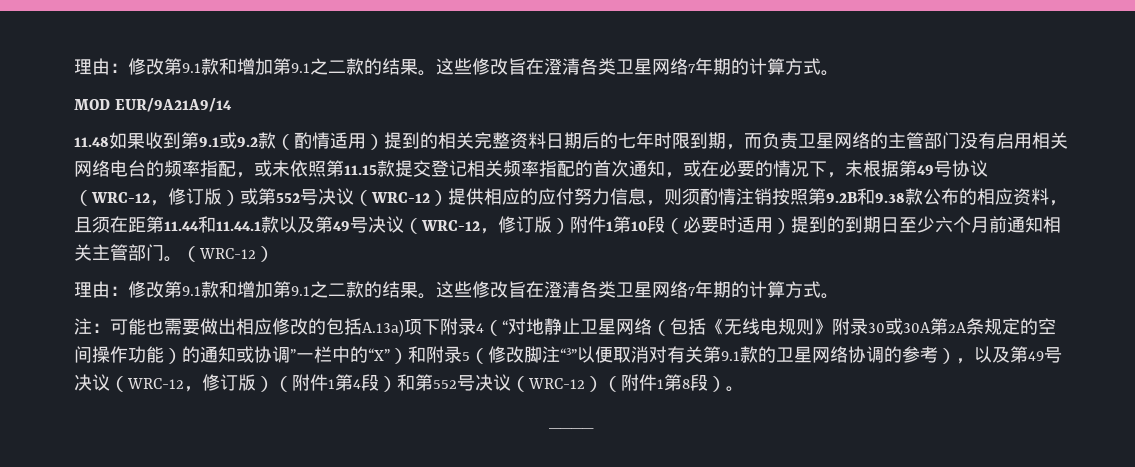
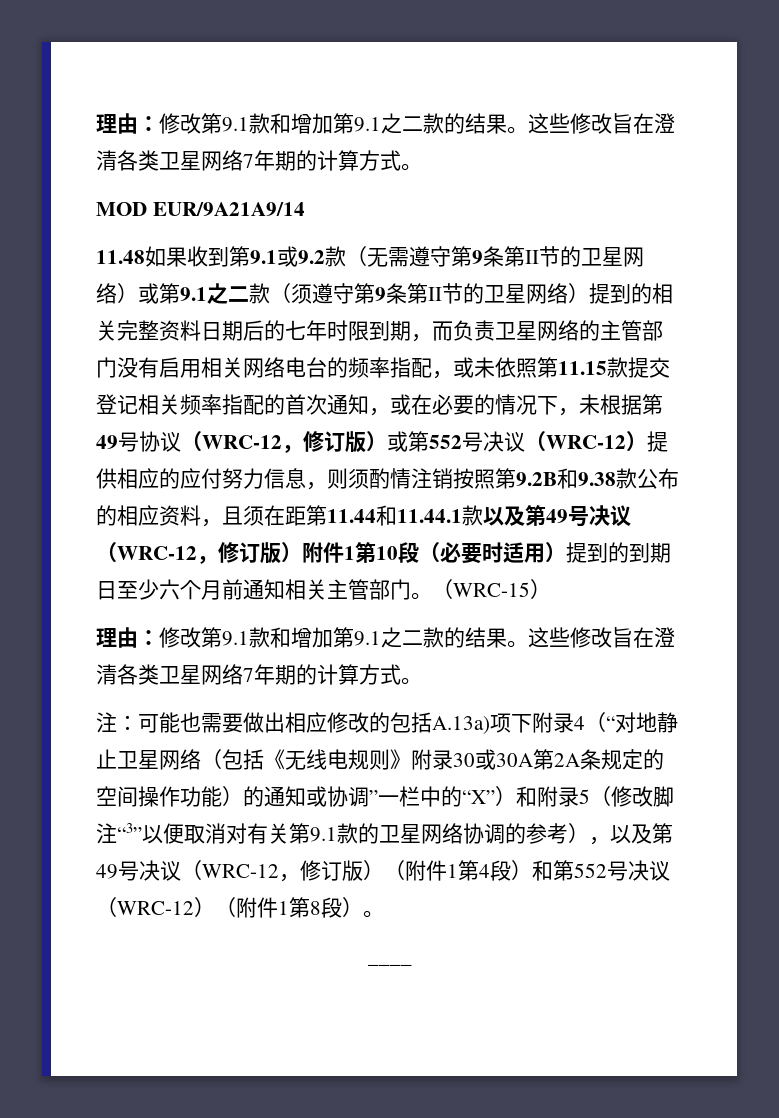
[294,132,366,149] 酌情适用 -> [367,246,644,267] [96,283,568,304] 无需遵守第9条第II节的卫星网络）或第9.1之二款（须遵守第9条第II节的卫星网络
[199,248,256,259] WRC-12 -> [453,582,530,597] WRC-15

